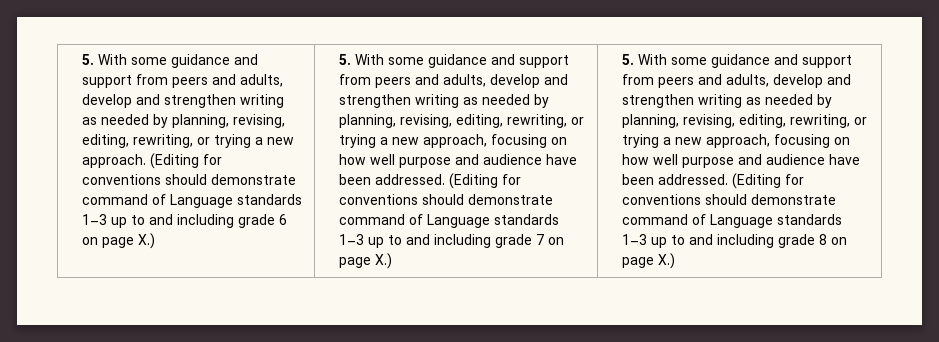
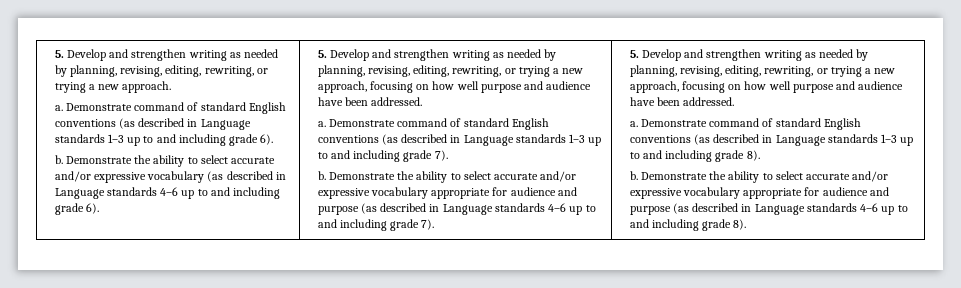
[82,54,259,68] [82,74,284,88] [82,94,133,108] 5. With some guidance and support from peers and adults, develop -> [54,49,106,61] 5. Develop
[150,153,223,169] [82,174,297,185] [82,194,303,208] [82,214,288,228] [82,233,156,249] [339,54,570,68] [339,74,541,88] (Editing for conventions should demonstrate command of Language standards 1–3 up to and including grade 6 on page X.) | 5. With some guidance and support from peers and adults, develop -> [54,102,286,114] [54,118,251,130] [54,134,274,146] [54,155,276,167] [54,171,286,183] [54,187,281,199] [54,203,99,215] [317,49,369,61] // a. Demonstrate command of standard English conventions (as described in Language standards 1–3 up to and including grade 6). // b. Demonstrate the ability to select accurate and/or expressive vocabulary (as described in Language standards 4–6 up to and including grade 6). | 5. Develop
[449,173,522,189] [339,194,554,205] [339,214,560,228] [339,234,565,248] [339,253,393,269] [622,54,853,68] [622,74,824,88] (Editing for conventions should demonstrate command of Language standards 1–3 up to and including grade 7 on page X.) | 5. With some guidance and support from peers and adults, develop -> [317,118,549,130] [317,134,602,146] [317,150,448,162] [317,171,577,183] [317,187,577,199] [317,203,596,215] [317,219,435,231] [629,49,681,61] // a. Demonstrate command of standard English conventions (as described in Language standards 1–3 up to and including grade 7). // b. Demonstrate the ability to select accurate and/or expressive vocabulary appropriate for audience and purpose (as described in Language standards 4–6 up to and including grade 7). | 5. Develop
[732,173,805,189] [622,194,837,205] [622,214,843,228] [622,234,848,248] [622,253,676,269] (Editing for conventions should demonstrate command of Language standards 1–3 up to and including grade 8 on page X.) -> [629,118,861,130] [629,134,914,146] [629,150,760,162] [629,171,889,183] [629,187,889,199] [629,203,908,215] [629,219,747,231] // a. Demonstrate command of standard English conventions (as described in Language standards 1–3 up to and including grade 8). // b. Demonstrate the ability to select accurate and/or expressive vocabulary appropriate for audience and purpose (as described in Language standards 4–6 up to and including grade 8).

